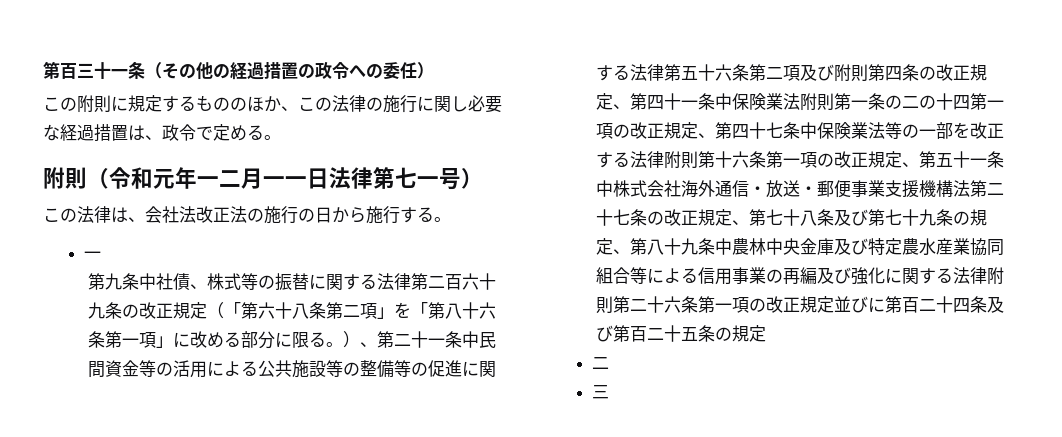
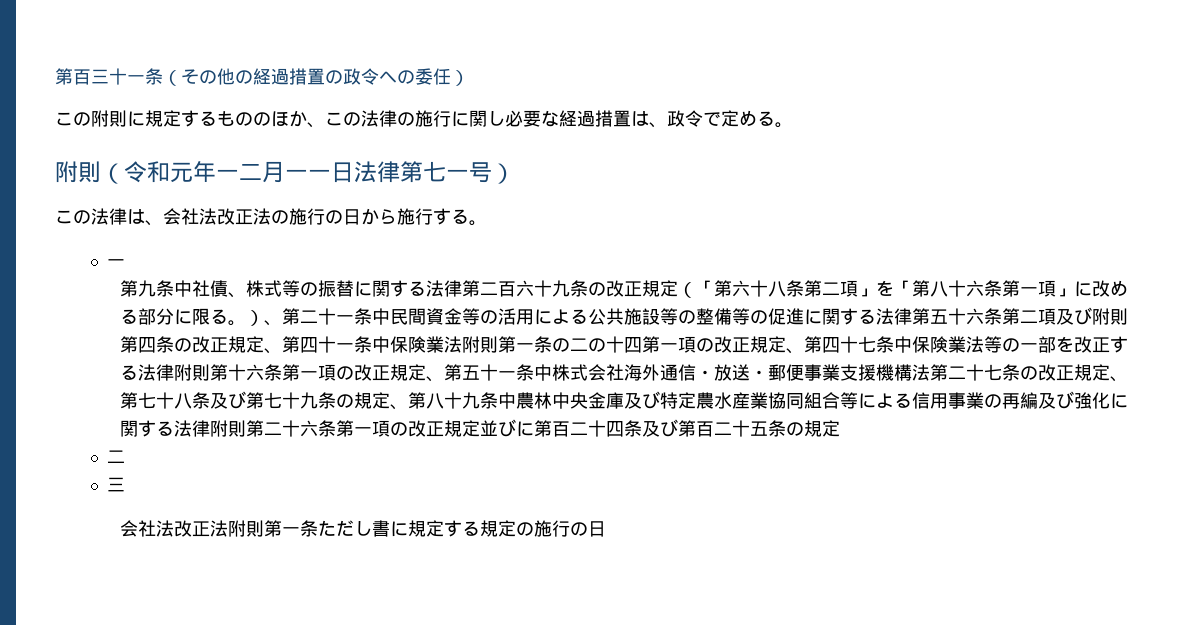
(610, 392) none -> [119,520,606,537] // 会社法改正法附則第一条ただし書に規定する規定の施行の日

